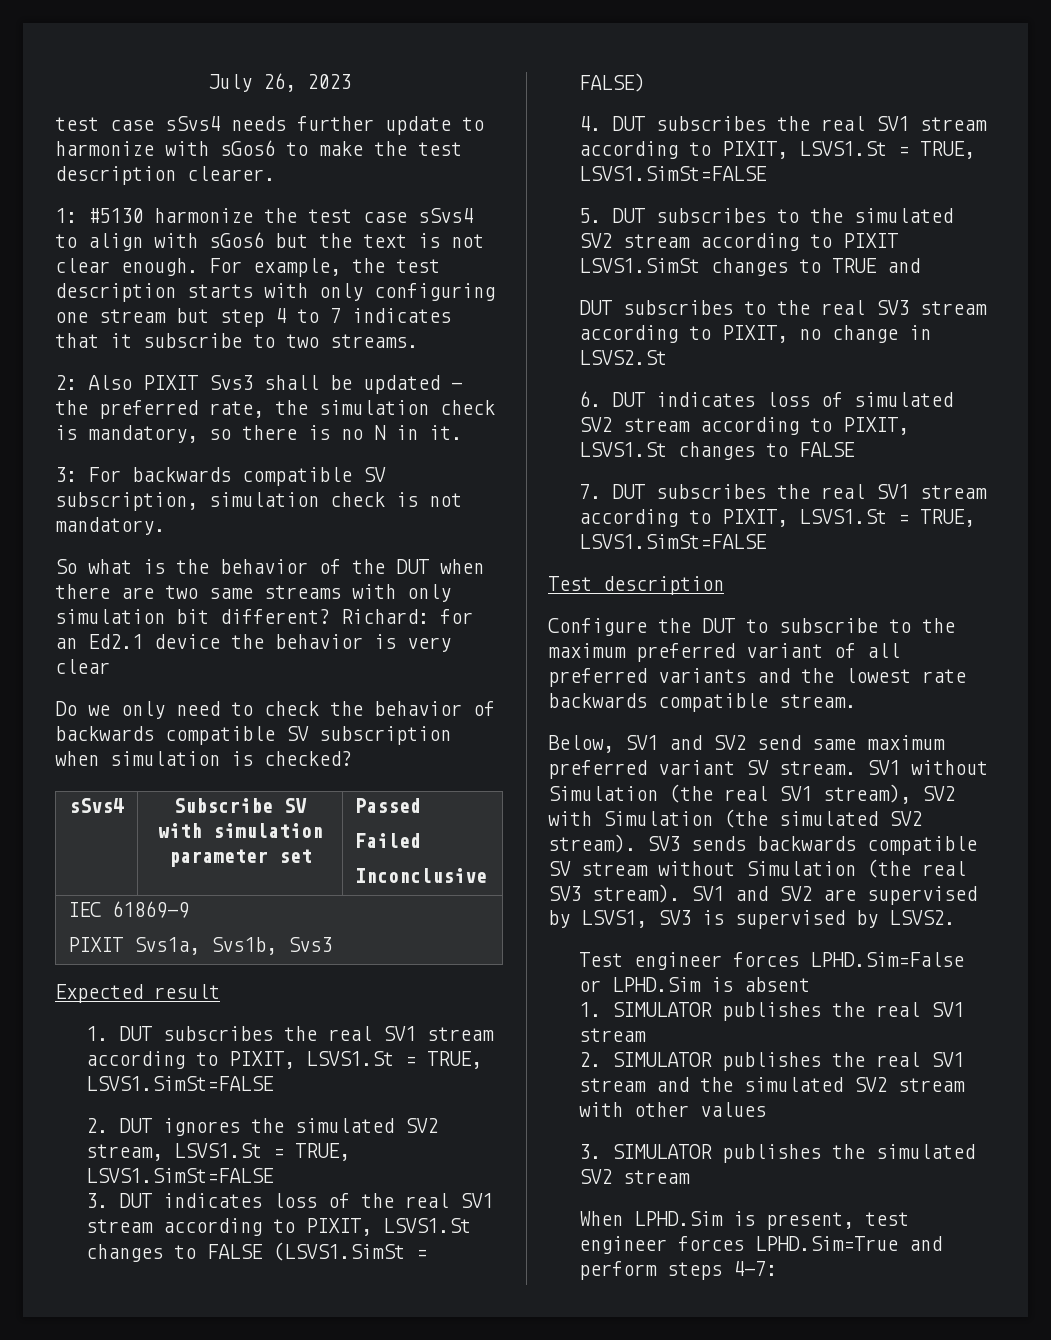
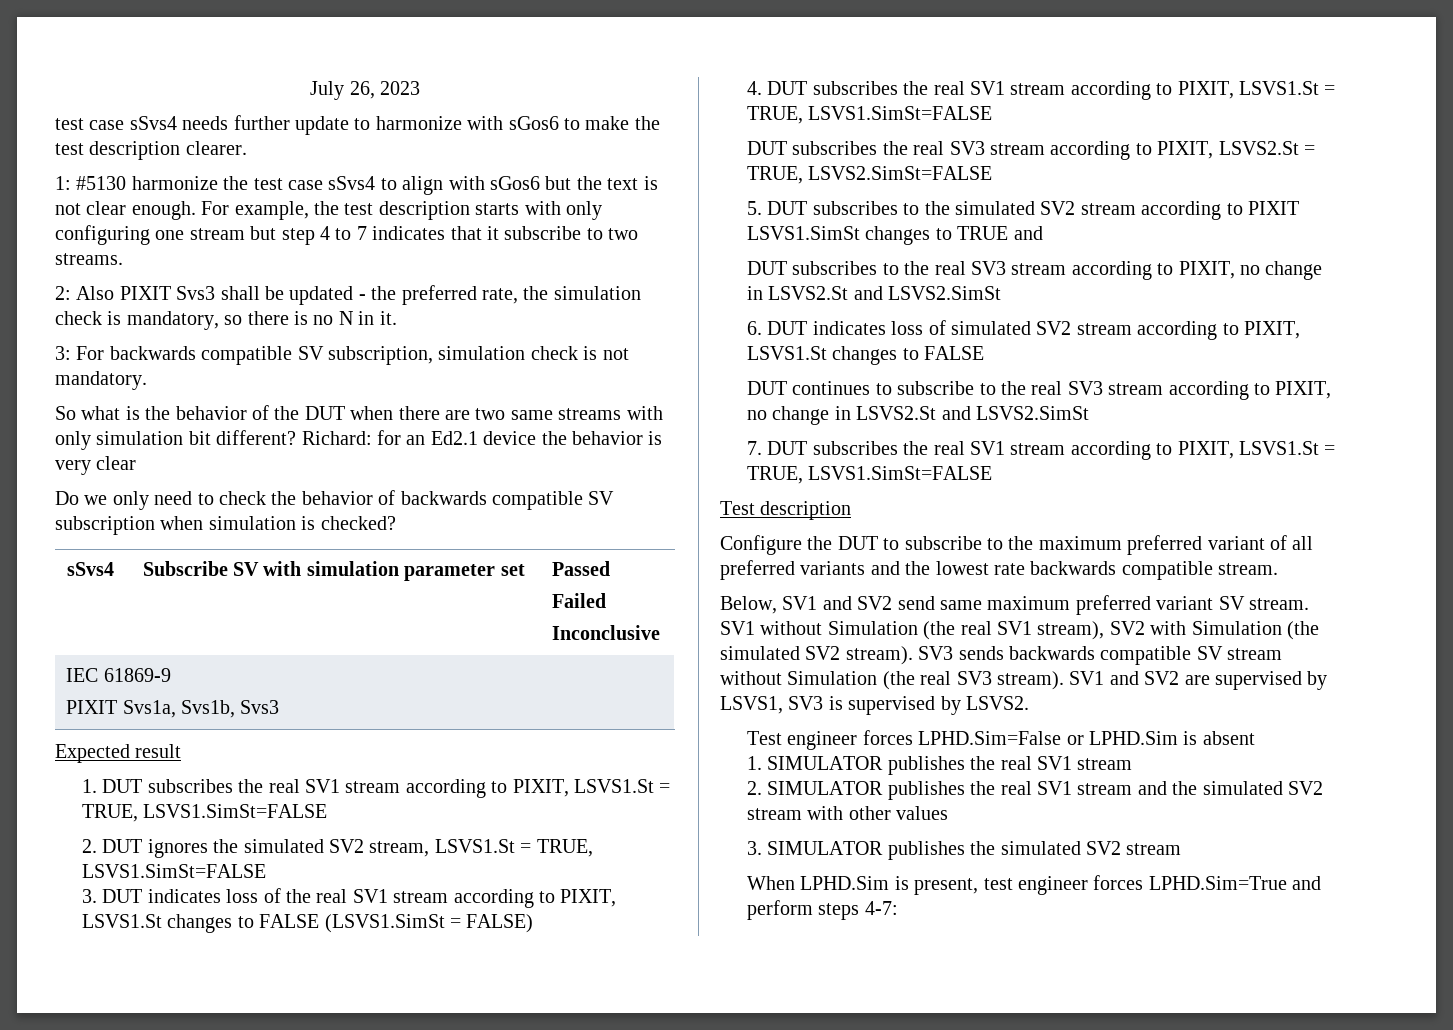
(766, 173) none -> [746,141,1315,160] [746,166,993,184] // DUT subscribes the real SV3 stream according to PIXIT, LSVS2.St = TRUE, LSVS2.SimSt=FALSE
(667, 357) none -> [853,286,1002,300] and LSVS2.SimSt
(854, 449) none -> [746,381,1332,400] [746,406,1089,425] // DUT continues to subscribe to the real SV3 stream according to PIXIT, no change in LSVS2.St and LSVS2.SimSt

